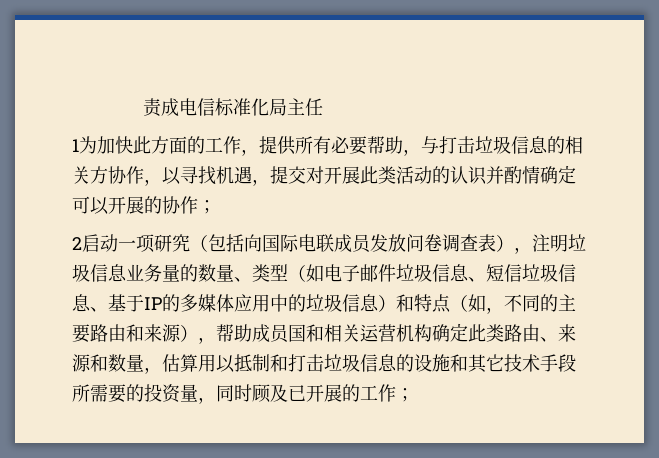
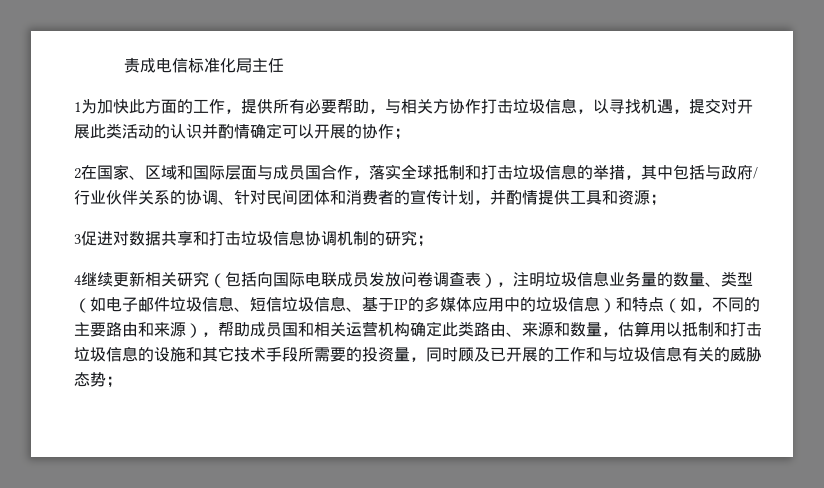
[439,136,583,154] [72,166,144,184] 打击垃圾信息的相关方协作 -> [401,98,577,114] 相关方协作打击垃圾信息
[82,234,155,253] 启动一项 -> [81,164,758,180] [74,189,666,206] [74,230,433,247] [74,271,177,287] 在国家、区域和国际层面与成员国合作，落实全球抵制和打击垃圾信息的举措，其中包括与政府/行业伙伴关系的协调、针对民间团体和消费者的宣传计划，并酌情提供工具和资源； // 3促进对数据共享和打击垃圾信息协调机制的研究； // 4继续更新相关
(396, 393) none -> [586,346,762,362] [74,372,106,387] 和与垃圾信息有关的威胁态势

